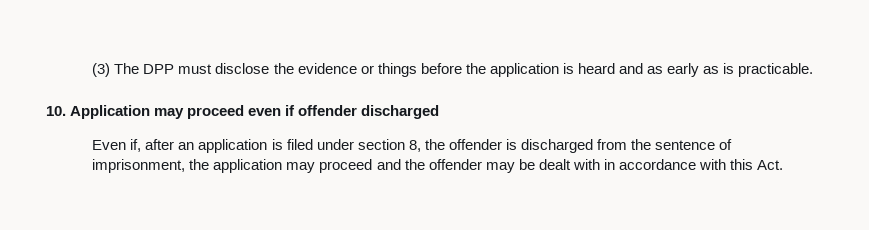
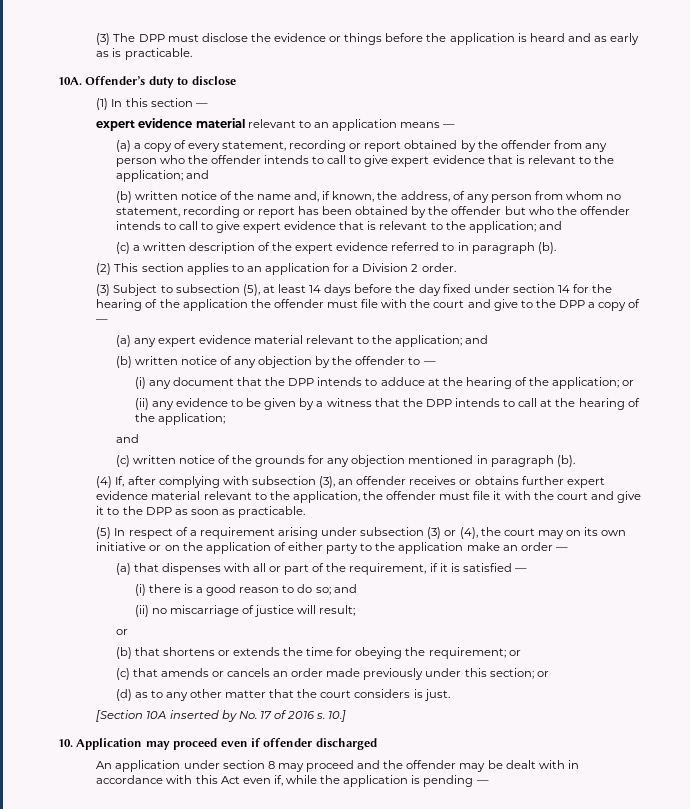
(814, 70) none -> [58,76,236,88] [96,98,208,110] [96,118,456,131] [115,140,608,152] [115,155,615,167] [115,170,209,182] [115,191,622,203] [115,206,630,218] [115,221,562,233] [115,242,556,254] [96,263,456,275] [96,284,613,296] [96,299,641,311] [96,319,109,323] [115,335,489,347] [115,356,436,368] [134,377,635,389] [134,398,640,410] [134,413,225,425] [115,434,139,443] [115,455,575,467] [96,476,605,488] [96,491,641,503] [96,506,306,518] [96,527,627,539] [96,542,568,554] [115,563,528,575] [134,584,357,596] [134,605,356,617] [115,629,128,635] [115,647,521,659] [115,668,549,680] [115,689,450,701] [96,710,347,722] // 10A. Offender’s duty to disclose // (1) In this section — // expert evidence material relevant to an application means — // (a) a copy of every statement, recording or report obtained by the offender from any person who the offender intends to call to give expert evidence that is relevant to the application; and // (b) written notice of the name and, if known, the address, of any person from whom no statement, recording or report has been obtained by the offender but who the offender intends to call to give expert evidence that is relevant to the application; and // (c) a written description of the expert evidence referred to in paragraph (b). // (2) This section applies to an application for a Division 2 order. // (3) Subject to subsection (5), at least 14 days before the day fixed under section 14 for the hearing of the application the offender must file with the court and give to the DPP a copy of — // (a) any expert evidence material relevant to the application; and // (b) written notice of any objection by the offender to — // (i) any document that the DPP intends to adduce at the hearing of the application; or // (ii) any evidence to be given by a witness that the DPP intends to call at the hearing of the application; // and // (c) written notice of the grounds for any objection mentioned in paragraph (b). // (4) If, after complying with subsection (3), an offender receives or obtains further expert evidence material relevant to the application, the offender must file it with the court and give it to the DPP as soon as practicable. // (5) In respect of a requirement arising under subsection (3) or (4), the court may on its own initiative or on the application of either party to the application make an order — // (a) that dispenses with all or part of the requirement, if it is satisfied — // (i) there is a good reason to do so; and // (ii) no miscarriage of justice will result; // or // (b) that shortens or extends the time for obeying the requirement; or // (c) that amends or cancels an order made previously under this section; or // (d) as to any other matter that the court considers is just. // [Section 10A inserted by No. 17 of 2016 s. 10.]
[92,139,733,153] [92,159,283,173] Even if, after an application is filed under section 8, the offender is discharged from the sentence of imprisonment, the application -> [96,760,275,772] An application under section 8
[757,160,784,170] Act. -> [220,775,489,787] Act even if, while the application is pending —

